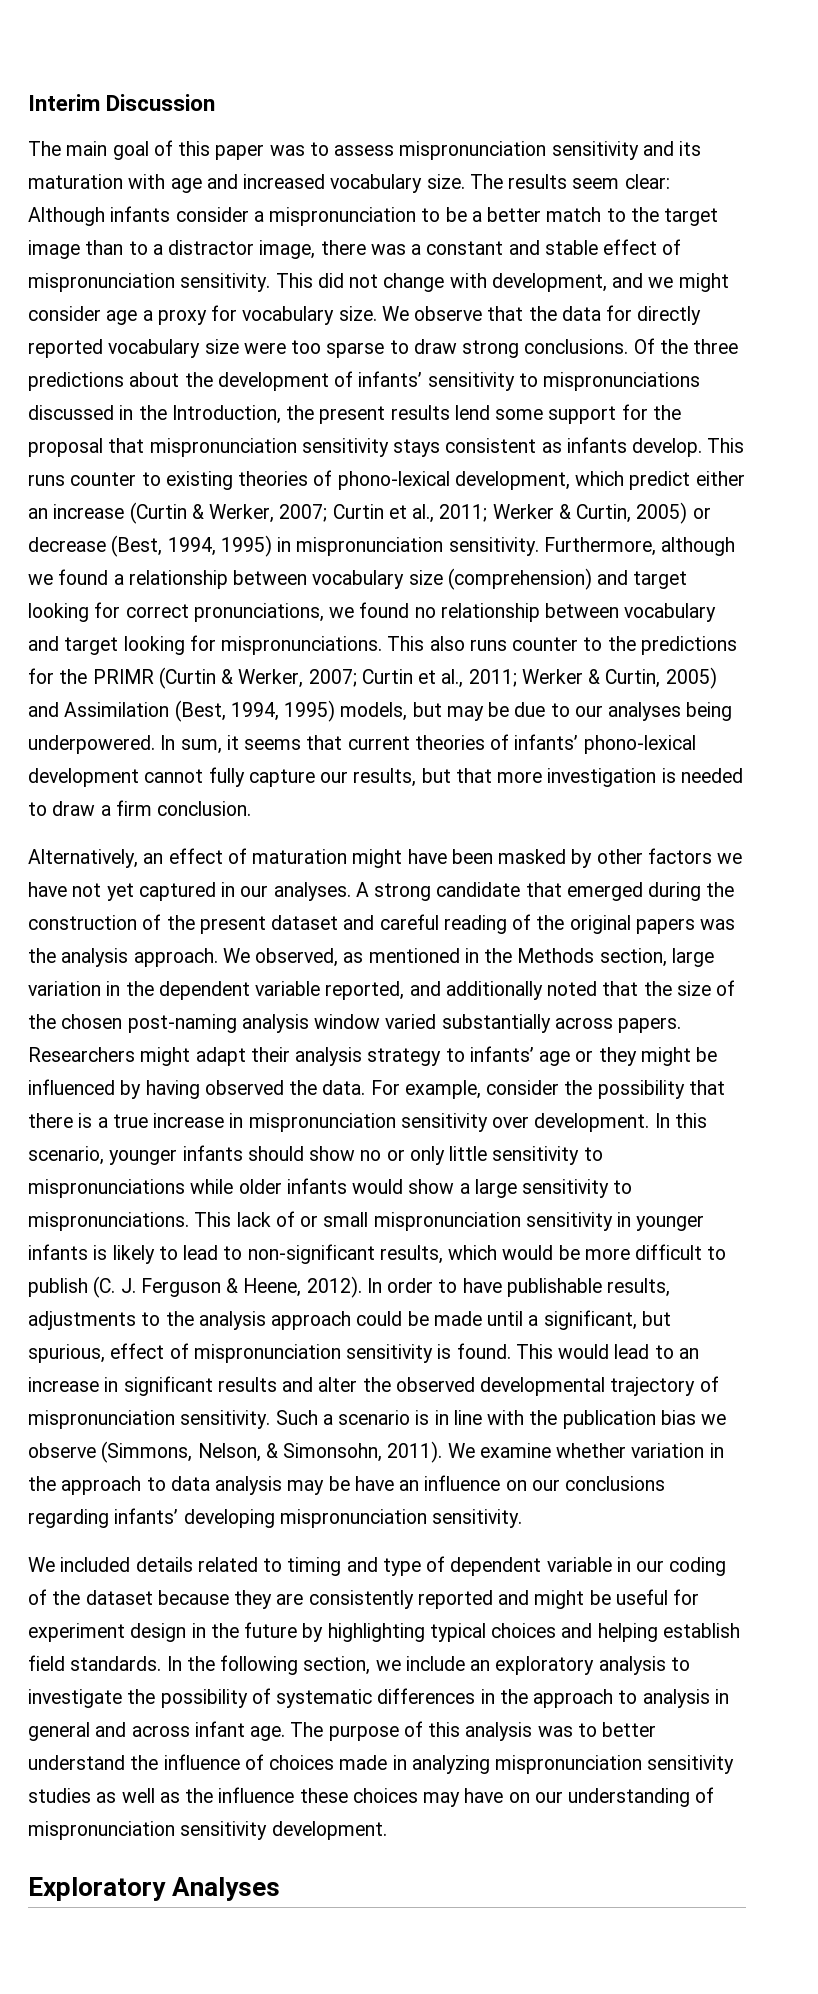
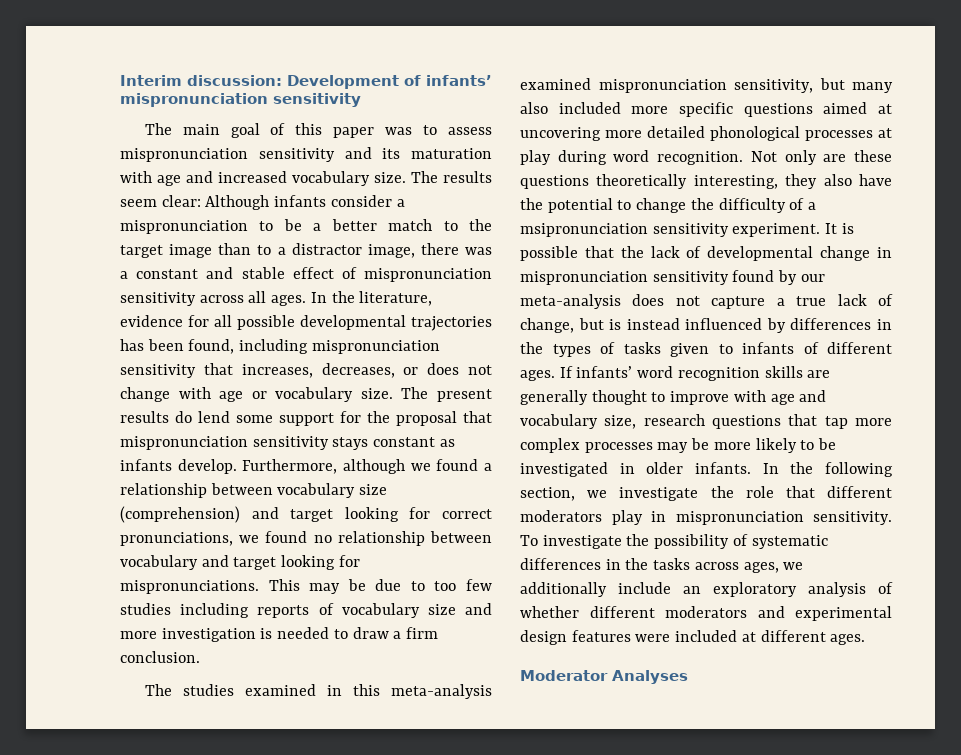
[106,94,216,111] Discussion -> [187,75,492,89] [120,93,361,107] discussion: Development of infants’ mispronunciation sensitivity
[180,273,729,292] [28,305,702,325] [28,338,739,358] [28,371,701,391] [28,405,315,424] sensitivity. This did not change with development, and we might consider age a proxy for vocabulary size. We observe that the data for directly reported vocabulary size were too sparse to draw strong conclusions. Of the three predictions about the development of infants’ sensitivity to mispronunciations discussed in the Introduction, the -> [120,291,433,306] [120,315,492,331] [120,339,440,354] [120,363,492,378] [120,387,429,402] sensitivity across all ages. In the literature, evidence for all possible developmental trajectories has been found, including mispronunciation sensitivity that increases, decreases, or does not change with age or vocabulary size. The
(450, 412) none -> [175,411,192,423] do
[445,438,537,453] consistent -> [373,437,436,447] constant
[707,438,745,453] [28,470,745,490] [28,502,711,524] [28,535,539,557] This runs counter to existing theories of phono-lexical development, which predict either an increase (Curtin & Werker, 2007; Curtin et al., 2011; Werker & Curtin, 2005) or decrease (Best, 1994, 1995) in mispronunciation sensitivity. -> (237, 466) none
[429,636,737,655] [28,667,717,689] [28,700,733,722] [28,734,696,754] [28,767,492,787] also runs counter to the predictions for the PRIMR (Curtin & Werker, 2007; Curtin et al., 2011; Werker & Curtin, 2005) and Assimilation (Best, 1994, 1995) models, but may be due to our analyses being underpowered. In sum, it seems that current theories of infants’ phono-lexical development cannot fully capture our results, but that -> [309,579,492,594] [120,603,492,618] may be due to too few studies including reports of vocabulary size and
[28,848,743,868] [28,882,735,901] [28,914,736,934] [28,948,714,967] [28,980,736,1000] [28,1014,682,1033] [28,1046,718,1066] [28,1079,725,1099] [28,1113,707,1132] [28,1145,603,1165] [28,1178,633,1198] [28,1211,705,1231] [28,1244,727,1264] [28,1276,671,1298] [28,1310,671,1330] [28,1343,699,1363] [28,1376,719,1396] [28,1410,727,1429] [28,1441,724,1463] [28,1475,666,1495] [28,1508,523,1528] [28,1556,727,1576] [28,1589,700,1609] [28,1622,740,1642] [28,1655,162,1671] Alternatively, an effect of maturation might have been masked by other factors we have not yet captured in our analyses. A strong candidate that emerged during the construction of the present dataset and careful reading of the original papers was the analysis approach. We observed, as mentioned in the Methods section, large variation in the dependent variable reported, and additionally noted that the size of the chosen post-naming analysis window varied substantially across papers. Researchers might adapt their analysis strategy to infants’ age or they might be influenced by having observed the data. For example, consider the possibility that there is a true increase in mispronunciation sensitivity over development. In this scenario, younger infants should show no or only little sensitivity to mispronunciations while older infants would show a large sensitivity to mispronunciations. This lack of or small mispronunciation sensitivity in younger infants is likely to lead to non-significant results, which would be more difficult to publish (C. J. Ferguson & Heene, 2012). In order to have publishable results, adjustments to the analysis approach could be made until a significant, but spurious, effect of mispronunciation sensitivity is found. This would lead to an increase in significant results and alter the observed developmental trajectory of mispronunciation sensitivity. Such a scenario is in line with the publication bias we observe (Simmons, Nelson, & Simonsohn, 2011). We examine whether variation in the approach to data analysis may be have an influence on our conclusions regarding infants’ developing mispronunciation sensitivity. // We included details related to timing and type of dependent variable in our coding of the dataset because they are consistently reported and might be useful for experiment design in the future by highlighting typical choices and helping establish field standards. -> [144,684,492,699] [520,78,893,93] [520,102,892,117] [520,126,892,141] [520,150,892,165] [520,174,892,189] [520,198,817,213] [520,223,854,237] [520,246,892,261] [520,270,825,285] [520,294,894,309] [520,318,892,333] [520,342,892,357] [520,366,831,381] [520,390,827,405] [520,414,892,429] [520,438,837,453] [520,462,751,477] The studies examined in this meta-analysis examined mispronunciation sensitivity, but many also included more specific questions aimed at uncovering more detailed phonological processes at play during word recognition. Not only are these questions theoretically interesting, they also have the potential to change the difficulty of a msipronunciation sensitivity experiment. It is possible that the lack of developmental change in mispronunciation sensitivity found by our meta-analysis does not capture a true lack of change, but is instead influenced by differences in the types of tasks given to infants of different ages. If infants’ word recognition skills are generally thought to improve with age and vocabulary size, research questions that tap more complex processes may be more likely to be investigated in older infants.
[405,1656,690,1675] include an exploratory analysis to -> [619,486,892,501] [520,510,892,525] [520,535,538,546] investigate the role that different moderators play in mispronunciation sensitivity. To
[533,1689,729,1708] [28,1721,657,1741] [28,1754,735,1774] [28,1787,715,1807] [28,1821,387,1840] [28,1877,166,1901] approach to analysis in general and across infant age. The purpose of this analysis was to better understand the influence of choices made in analyzing mispronunciation sensitivity studies as well as the influence these choices may have on our understanding of mispronunciation sensitivity development. // Exploratory -> [653,558,804,573] [520,582,893,597] [520,606,892,621] [520,630,866,645] [520,670,608,681] tasks across ages, we additionally include an exploratory analysis of whether different moderators and experimental design features were included at different ages. // Moderator

